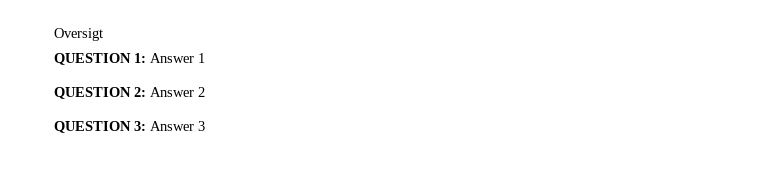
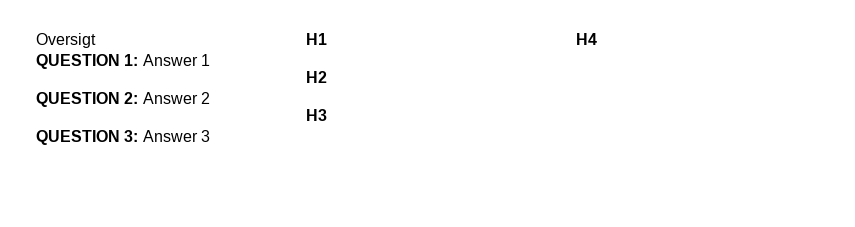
(205, 126) none -> [306,33,327,45] [306,71,327,83] [306,109,327,121] [576,33,597,45] // H1 // H2 // H3 // H4

